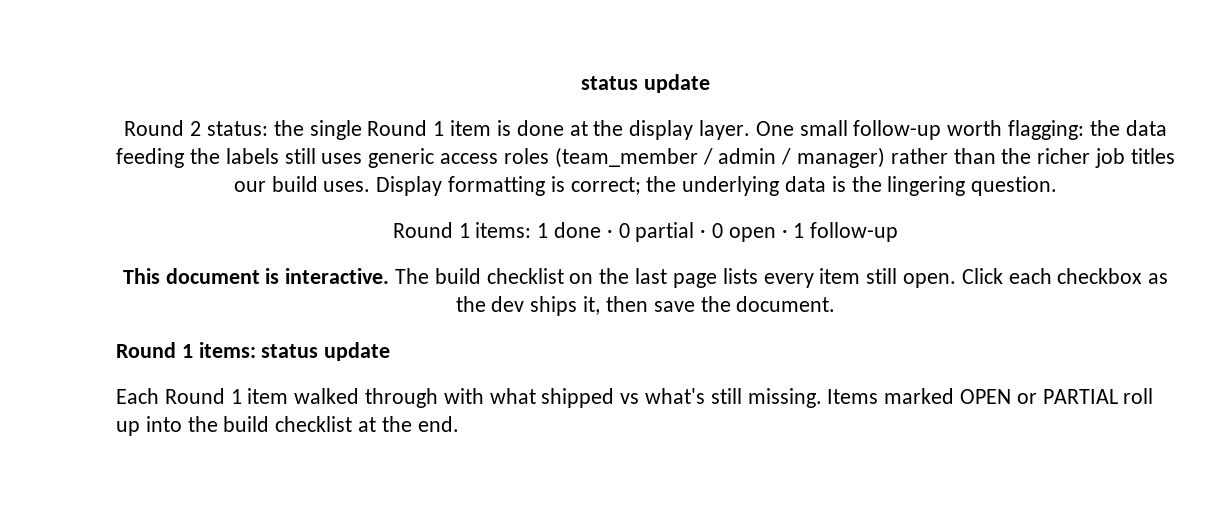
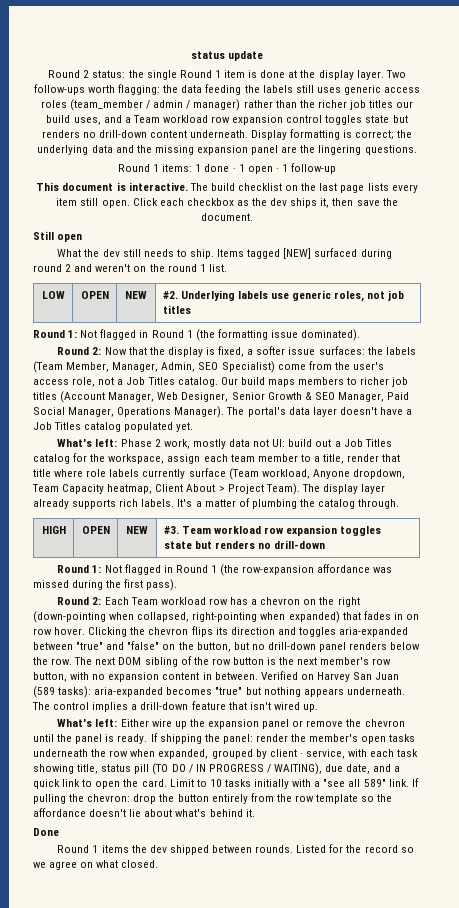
[755,120,942,140] One small follow-up -> [385,70,406,78] [33,84,85,95] Two follow-ups
[323,181,371,192] uses. -> [73,115,408,125] [41,130,248,138] uses, and a Team workload row expansion control toggles state but renders no drill-down content underneath.
[831,176,846,192] is -> [115,145,298,155] and the missing expansion panel are
[971,176,1058,196] question. -> [364,145,417,155] questions.
[618,222,724,242] 0 partial · 0 -> [238,164,245,172] 1
[116,342,391,361] [116,388,1154,408] [116,416,459,436] Round 1 items: status update // Each Round 1 item walked through with what shipped vs what's still missing. Items marked OPEN or PARTIAL roll up into the build checklist at the end. -> [33,231,83,242] [57,248,392,259] [33,264,227,272] [41,291,65,299] [80,291,109,299] [125,291,147,299] [162,290,405,302] [162,305,191,314] [33,329,361,341] [57,346,416,357] [33,361,384,373] [33,377,409,387] [33,391,410,403] [33,406,413,418] [33,422,194,432] [57,439,392,449] [33,453,401,464] [33,468,405,480] [32,483,386,495] [33,498,400,509] [41,526,66,534] [81,526,110,534] [126,526,148,534] [163,525,382,536] [163,540,326,549] [57,564,393,576] [33,579,178,591] [57,597,360,607] [33,611,419,623] [33,626,409,637] [33,641,421,652] [33,656,392,667] [33,671,400,682] [33,686,405,698] [32,701,318,712] [57,719,405,729] [33,733,416,744] [33,749,419,759] [33,763,401,775] [33,778,419,789] [33,793,393,804] [33,808,255,817] [33,828,59,836] [57,844,414,855] [33,860,159,870] Still open // What the dev still needs to ship. Items tagged [NEW] surfaced during round 2 and weren't on the round 1 list. // LOW | OPEN | NEW | #2. Underlying labels use generic roles, not job titles // Round 1: Not flagged in Round 1 (the formatting issue dominated). // Round 2: Now that the display is fixed, a softer issue surfaces: the labels (Team Member, Manager, Admin, SEO Specialist) come from the user's access role, not a Job Titles catalog. Our build maps members to richer job titles (Account Manager, Web Designer, Senior Growth & SEO Manager, Paid Social Manager, Operations Manager). The portal's data layer doesn't have a Job Titles catalog populated yet. // What's left: Phase 2 work, mostly data not UI: build out a Job Titles catalog for the workspace, assign each team member to a title, render that title where role labels currently surface (Team workload, Anyone dropdown, Team Capacity heatmap, Client About > Project Team). The display layer already supports rich labels. It's a matter of plumbing the catalog through. // HIGH | OPEN | NEW | #3. Team workload row expansion toggles state but renders no drill-down // Round 1: Not flagged in Round 1 (the row-expansion affordance was missed during the first pass). // Round 2: Each Team workload row has a chevron on the right (down-pointing when collapsed, right-pointing when expanded) that fades in on row hover. Clicking the chevron flips its direction and toggles aria-expanded between "true" and "false" on the button, but no drill-down panel renders below the row. The next DOM sibling of the row button is the next member's row button, with no expansion content in between. Verified on Harvey San Juan (589 tasks): aria-expanded becomes "true" but nothing appears underneath. The control implies a drill-down feature that isn't wired up. // What's left: Either wire up the expansion panel or remove the chevron until the panel is ready. If shipping the panel: render the member's open tasks underneath the row when expanded, grouped by client · service, with each task showing title, status pill (TO DO / IN PROGRESS / WAITING), due date, and a quick link to open the card. Limit to 10 tasks initially with a "see all 589" link. If pulling the chevron: drop the button entirely from the row template so the affordance doesn't lie about what's behind it. // Done // Round 1 items the dev shipped between rounds. Listed for the record so we agree on what closed.

